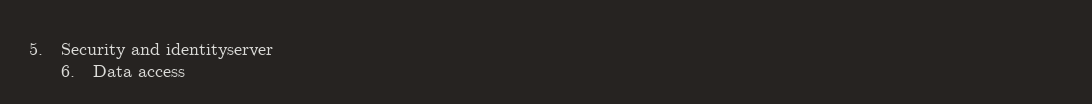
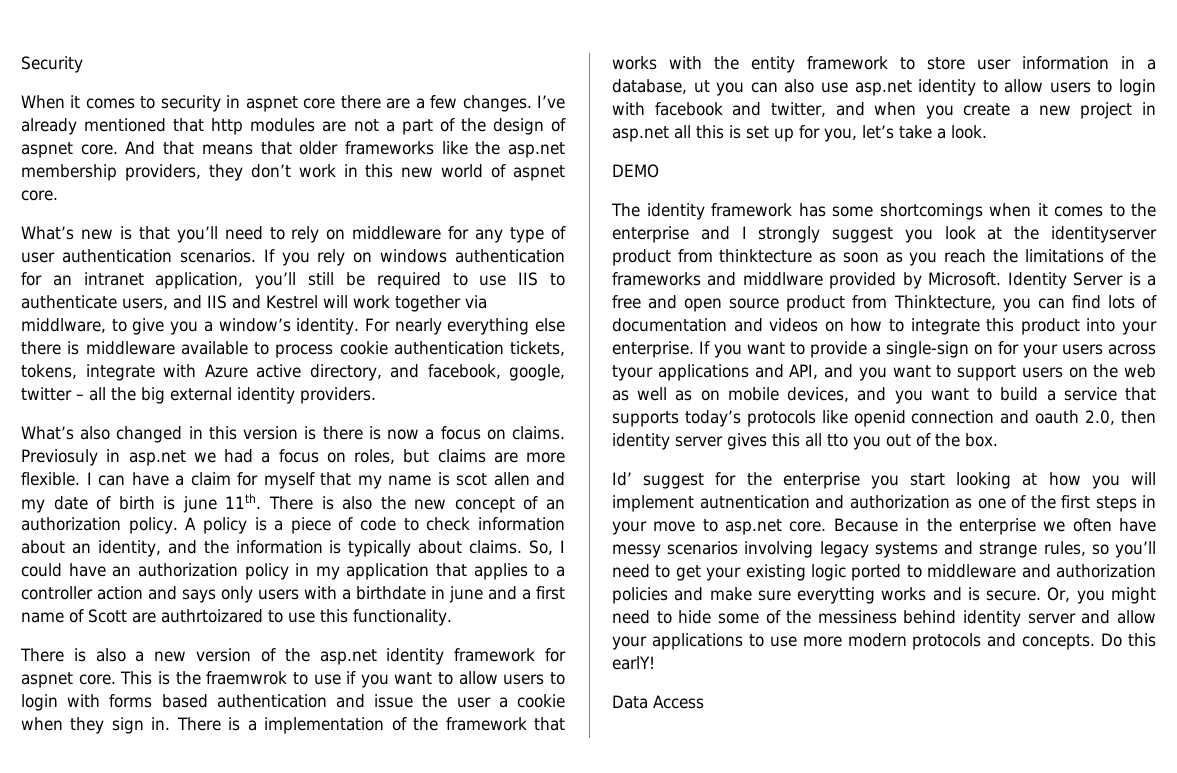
[29,42,43,55] 5. -> (21, 64) none
[130,43,273,59] [60,65,185,77] and identityserver // 6. Data access -> [21,95,565,112] [21,118,566,135] [21,141,565,158] [21,164,565,181] [21,190,58,201] [21,226,566,243] [21,249,565,266] [21,272,565,289] [21,295,487,312] [21,318,565,335] [21,341,565,358] [21,364,565,381] [21,387,376,404] [21,426,565,443] [21,449,565,466] [21,472,565,489] [21,493,565,513] [21,517,565,534] [21,540,566,557] [21,563,565,580] [21,586,565,603] [21,609,452,626] [20,648,566,665] [21,671,566,688] [21,694,565,711] [21,717,565,734] [612,56,1156,73] [612,79,1156,96] [612,102,1156,119] [612,125,987,142] [612,164,659,178] [611,203,1156,220] [612,226,1157,243] [612,249,1156,266] [612,272,1156,289] [612,295,1157,312] [612,318,1157,335] [612,341,1156,358] [612,364,1156,381] [612,387,1156,404] [612,410,1156,427] [612,433,998,450] [612,472,1156,489] [612,495,1156,512] [612,518,1156,535] [612,541,1156,558] [612,564,1156,581] [612,587,1156,604] [612,610,1156,627] [612,633,1156,650] [612,656,655,670] [612,695,704,709] // When it comes to security in aspnet core there are a few changes. I’ve already mentioned that http modules are not a part of the design of aspnet core. And that means that older frameworks like the asp.net membership providers, they don’t work in this new world of aspnet core. // What’s new is that you’ll need to rely on middleware for any type of user authentication scenarios. If you rely on windows authentication for an intranet application, you’ll still be required to use IIS to authenticate users, and IIS and Kestrel will work together via middlware, to give you a window’s identity. For nearly everything else there is middleware available to process cookie authentication tickets, tokens, integrate with Azure active directory, and facebook, google, twitter – all the big external identity providers. // What’s also changed in this version is there is now a focus on claims. Previosuly in asp.net we had a focus on roles, but claims are more flexible. I can have a claim for myself that my name is scot allen and my date of birth is june 11th. There is also the new concept of an authorization policy. A policy is a piece of code to check information about an identity, and the information is typically about claims. So, I could have an authorization policy in my application that applies to a controller action and says only users with a birthdate in june and a first name of Scott are authrtoizared to use this functionality. // There is also a new version of the asp.net identity framework for aspnet core. This is the fraemwrok to use if you want to allow users to login with forms based authentication and issue the user a cookie when they sign in. There is a implementation of the framework that works with the entity framework to store user information in a database, ut you can also use asp.net identity to allow users to login with facebook and twitter, and when you create a new project in asp.net all this is set up for you, let’s take a look. // DEMO // The identity framework has some shortcomings when it comes to the enterprise and I strongly suggest you look at the identityserver product from thinktecture as soon as you reach the limitations of the frameworks and middlware provided by Microsoft. Identity Server is a free and open source product from Thinktecture, you can find lots of documentation and videos on how to integrate this product into your enterprise. If you want to provide a single-sign on for your users across tyour applications and API, and you want to support users on the web as well as on mobile devices, and you want to build a service that supports today’s protocols like openid connection and oauth 2.0, then identity server gives this all tto you out of the box. // Id’ suggest for the enterprise you start looking at how you will implement autnentication and authorization as one of the first steps in your move to asp.net core. Because in the enterprise we often have messy scenarios involving legacy systems and strange rules, so you’ll need to get your existing logic ported to middleware and authorization policies and make sure everytting works and is secure. Or, you might need to hide some of the messiness behind identity server and allow your applications to use more modern protocols and concepts. Do this earlY! // Data Access

